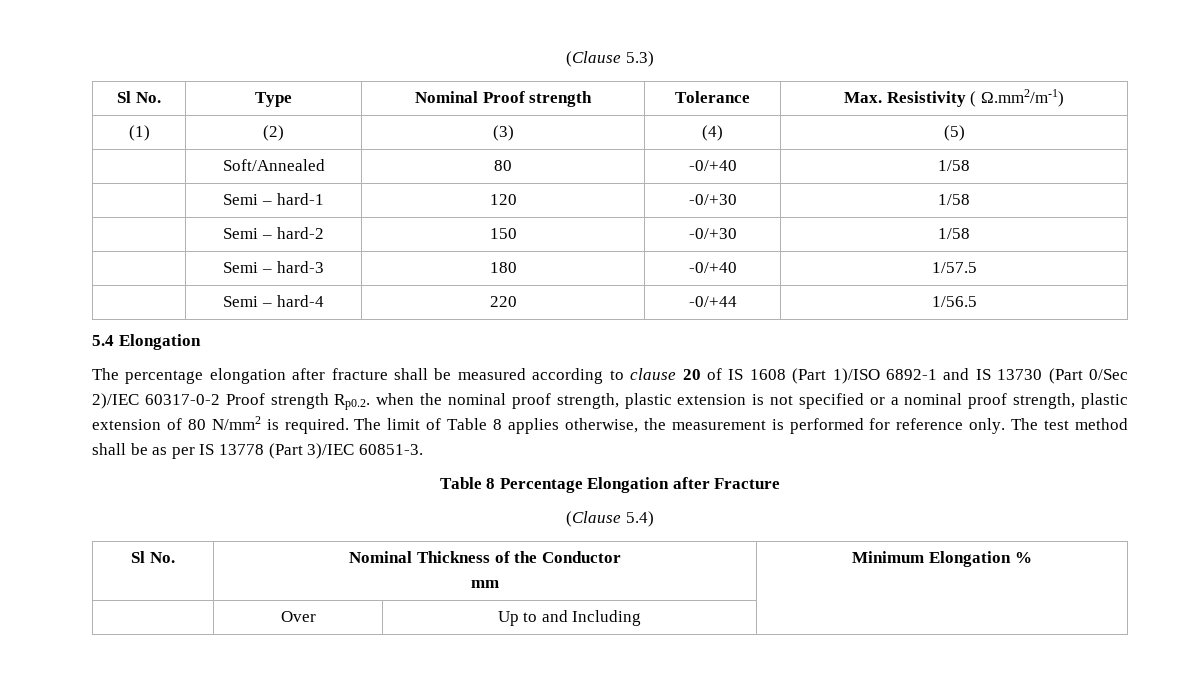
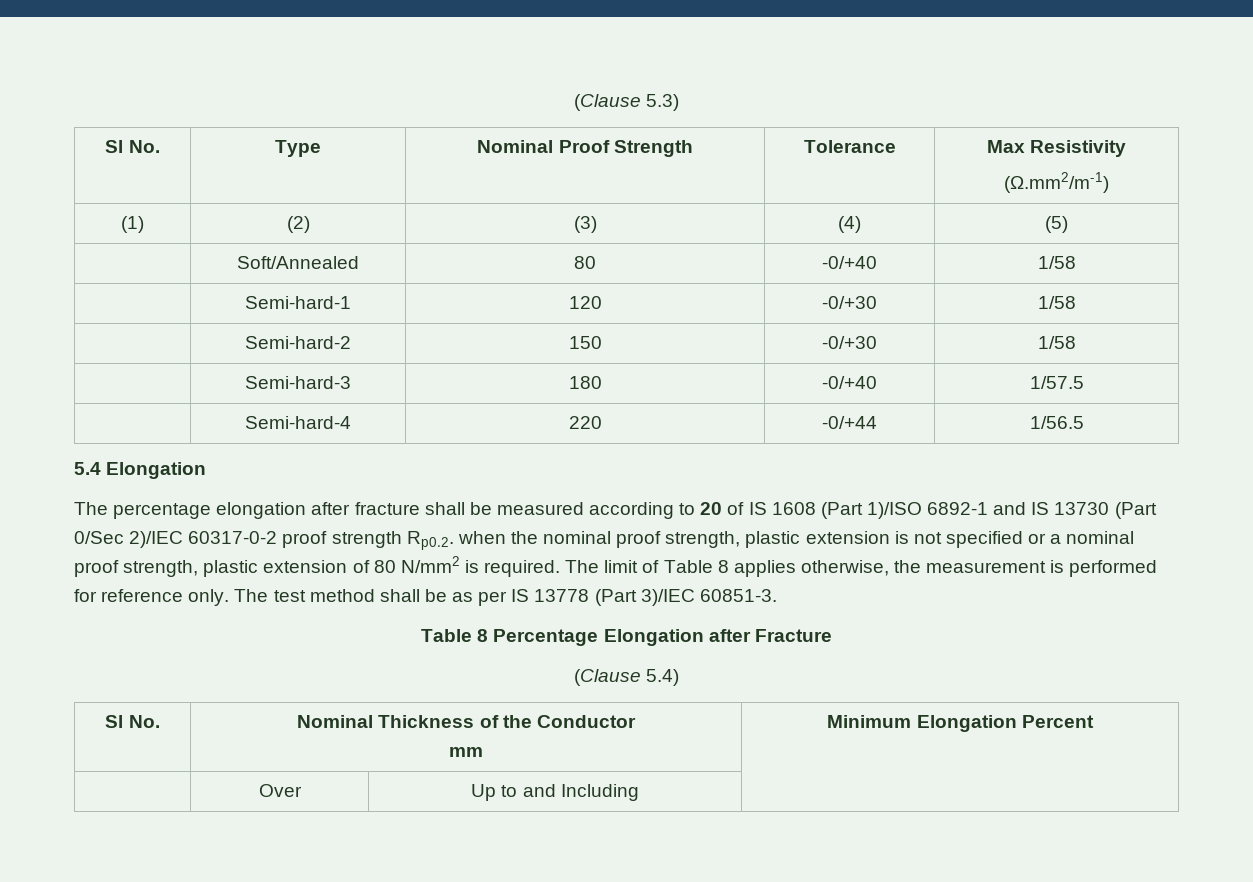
[529,91,593,107] strength -> [613,140,693,157] Strength
[844,92,883,103] Max. -> [986,140,1025,153] Max
[970,89,1064,107] ( Ω.mm2/m-1) -> [1004,172,1109,193] // (Ω.mm2/m-1)
[223,193,324,205] Semi – hard-1 -> [245,296,351,309] Semi-hard-1
[223,227,324,239] Semi – hard-2 -> [245,336,351,349] Semi-hard-2
[223,261,324,273] Semi – hard-3 -> [245,376,351,389] Semi-hard-3
[223,295,324,307] Semi – hard-4 -> [245,416,351,429] Semi-hard-4
[630,368,677,380] clause -> (696, 509) none
[225,393,265,405] Proof -> [282,531,328,548] proof
[1014,552,1032,563] % -> [1021,715,1094,728] Percent

